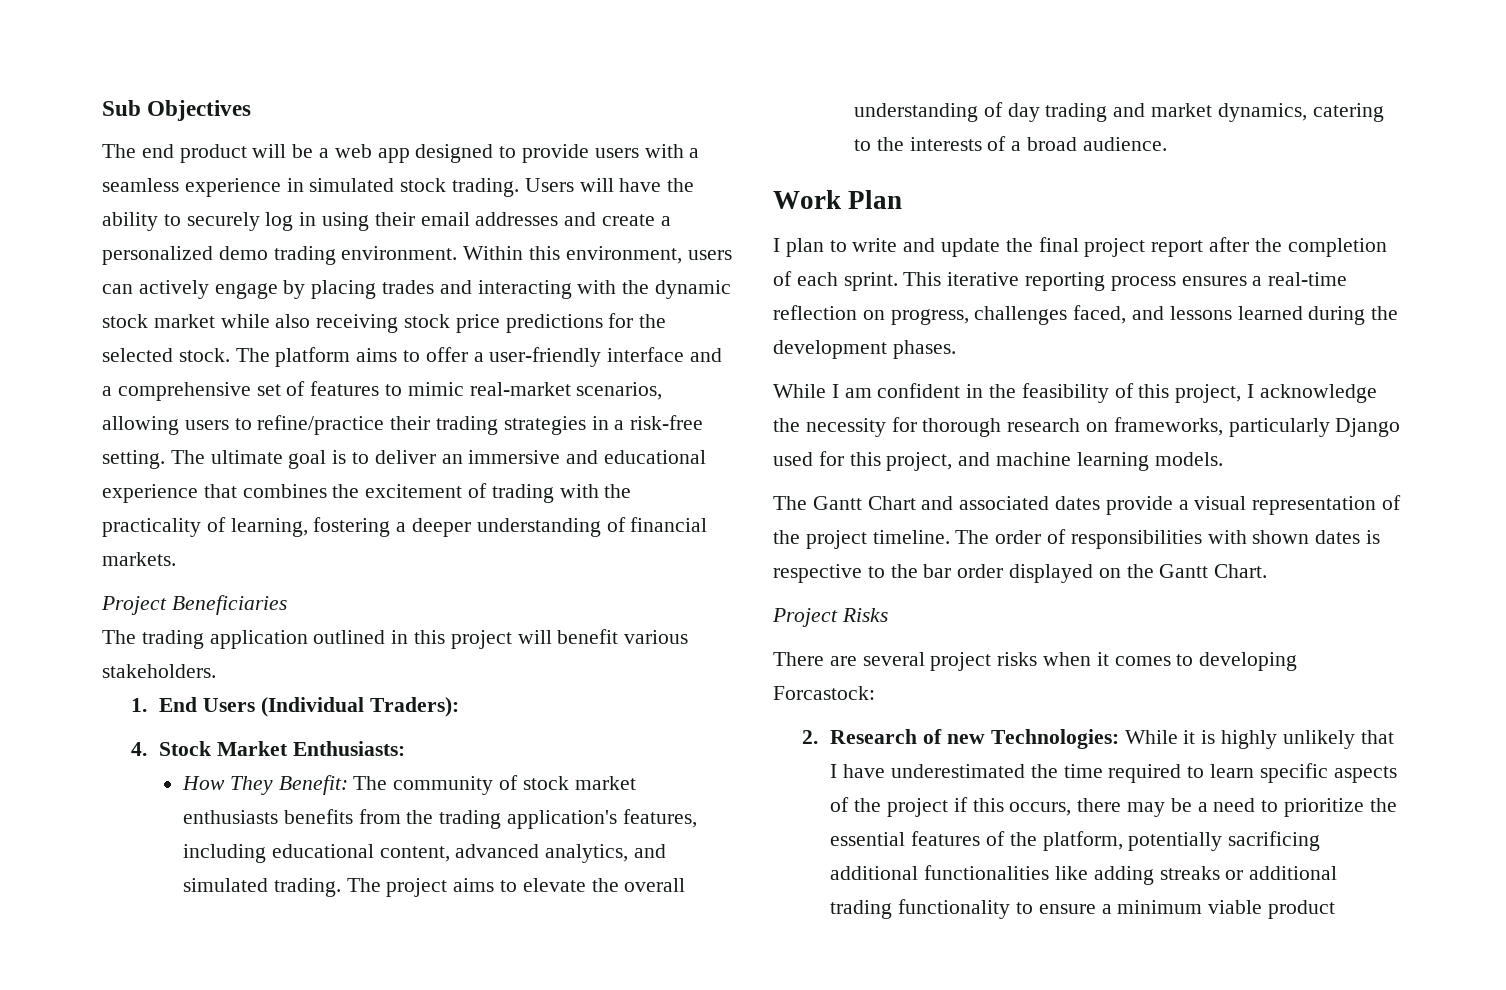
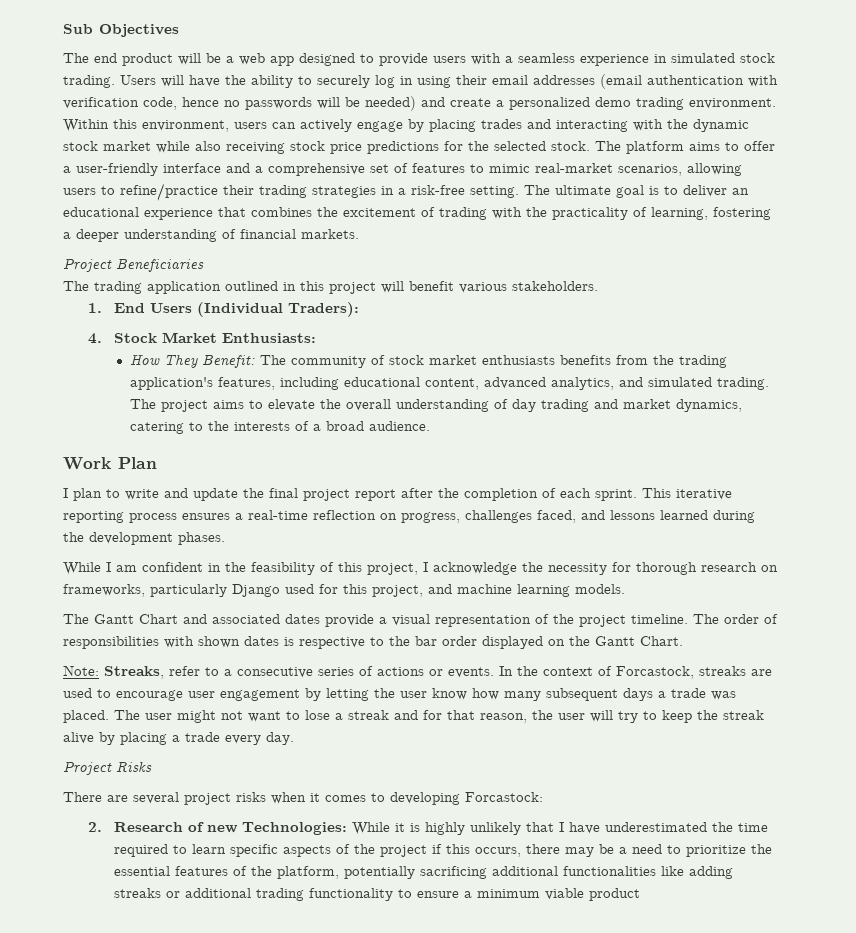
(559, 219) none -> [600,74,778,89] [63,96,416,111] (email authentication with verification code, hence no passwords will be needed)
[468,450,599,464] immersive and -> (749, 191) none
(1268, 571) none -> [63,665,772,679] [63,688,736,701] [63,710,764,723] [63,732,294,745] // Note: Streaks, refer to a consecutive series of actions or events. In the context of Forcastock, streaks are used to encourage user engagement by letting the user know how many subsequent days a trade was placed. The user might not want to lose a streak and for that reason, the user will try to keep the streak alive by placing a trade every day.

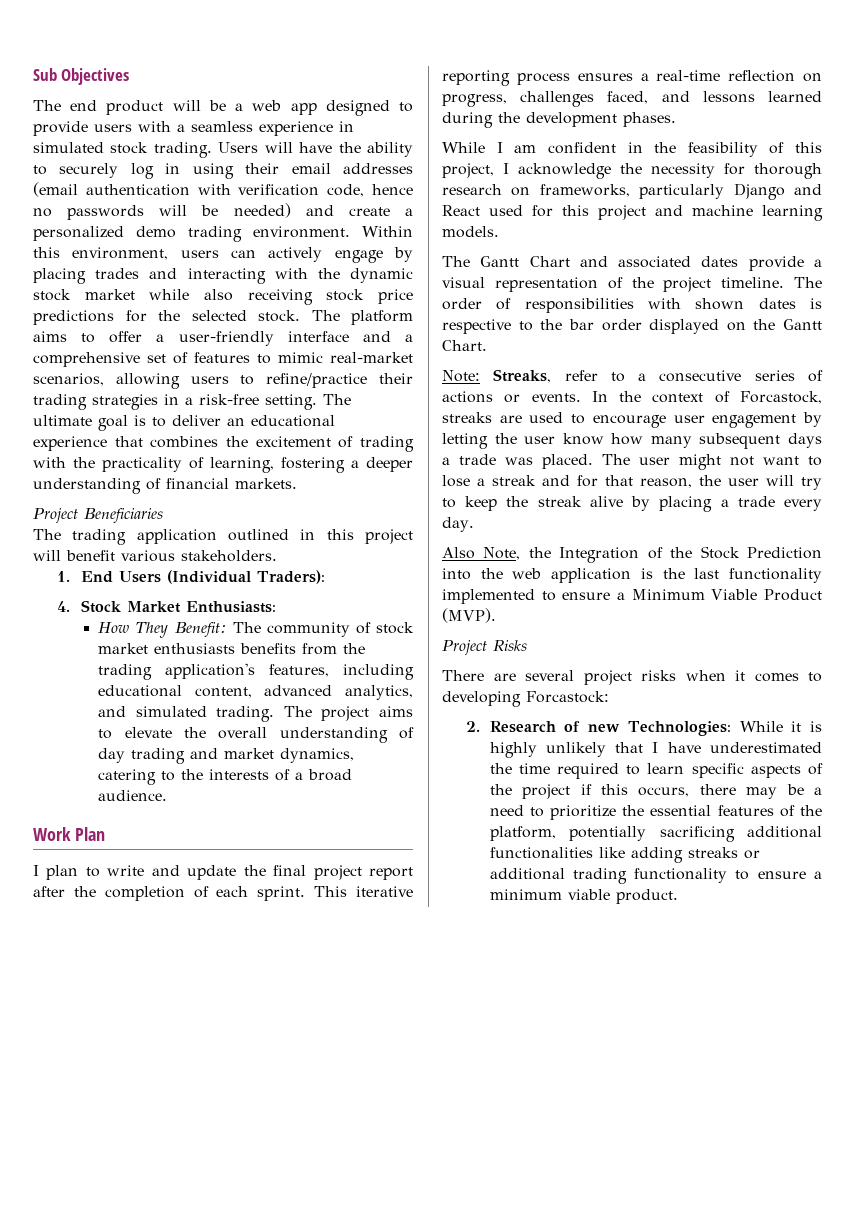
(280, 590) none -> [794,184,822,195] [442,205,480,216] and React
[372,585,423,597] project, -> [598,205,646,220] project
(294, 738) none -> [442,546,822,563] [442,568,822,583] [442,589,822,604] [442,608,496,623] // Also Note, the Integration of the Stock Prediction into the web application is the last functionality implemented to ensure a Minimum Viable Product (MVP).
[588,888,640,901] product -> [615,889,678,904] product.

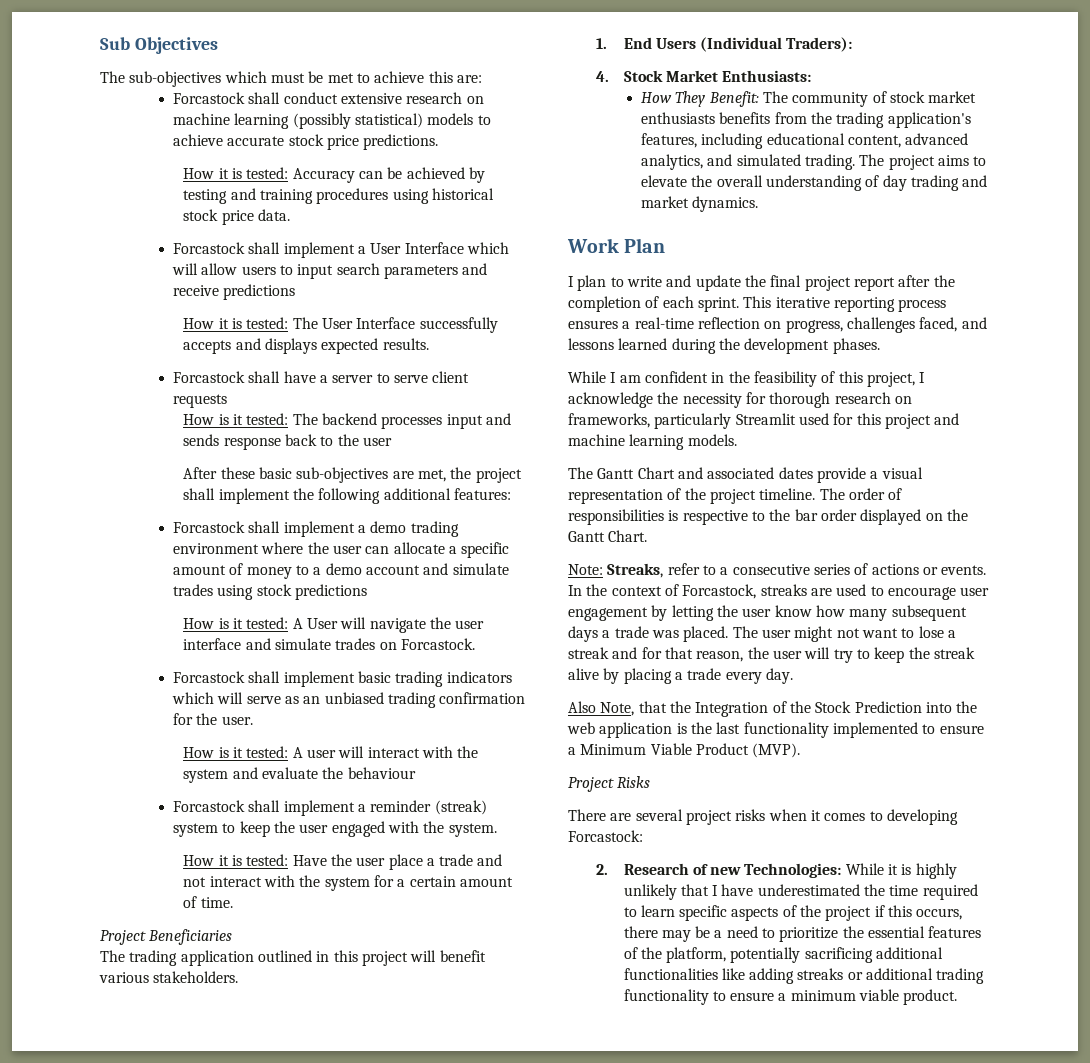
[70,100,414,116] [33,121,354,136] [33,142,413,158] [33,163,413,179] [33,182,414,197] [33,203,414,220] [33,226,413,242] [33,247,413,263] [33,268,413,284] [33,289,413,305] [33,310,413,325] [33,331,413,346] [33,352,413,367] [33,373,414,389] [33,394,351,410] [33,415,335,431] [33,436,414,452] [33,457,413,473] [33,478,297,494] end product will be a web app designed to provide users with a seamless experience in simulated stock trading. Users will have the ability to securely log in using their email addresses (email authentication with verification code, hence no passwords will be needed) and create a personalized demo trading environment. Within this environment, users can actively engage by placing trades and interacting with the dynamic stock market while also receiving stock price predictions for the selected stock. The platform aims to offer a user-friendly interface and a comprehensive set of features to mimic real-market scenarios, allowing users to refine/practice their trading strategies in a risk-free setting. The ultimate goal is to deliver an educational experience that combines the excitement of trading with the practicality of learning, fostering a deeper understanding of financial markets. -> [129,71,482,87] [173,92,484,104] [173,113,491,129] [173,134,439,150] [183,167,485,183] [183,188,494,204] [183,209,290,225] [173,242,510,258] [172,263,488,279] [173,284,296,300] [183,317,498,333] [183,338,429,354] [173,371,470,383] [173,394,228,408] [183,413,511,429] [183,434,392,450] [183,467,522,483] [183,488,511,504] [173,521,459,537] [173,542,510,558] [173,563,509,579] [173,584,368,600] [183,617,485,633] [183,638,475,650] [173,671,512,687] [172,692,526,708] [173,713,253,725] [183,746,479,758] [183,767,416,783] [173,800,487,816] [173,821,497,837] [183,854,503,870] [183,875,513,891] [183,896,233,908] sub-objectives which must be met to achieve this are: // Forcastock shall conduct extensive research on machine learning (possibly statistical) models to achieve accurate stock price predictions. // How it is tested: Accuracy can be achieved by testing and training procedures using historical stock price data. // Forcastock shall implement a User Interface which will allow users to input search parameters and receive predictions // How it is tested: The User Interface successfully accepts and displays expected results. // Forcastock shall have a server to serve client requests // How is it tested: The backend processes input and sends response back to the user // After these basic sub-objectives are met, the project shall implement the following additional features: // Forcastock shall implement a demo trading environment where the user can allocate a specific amount of money to a demo account and simulate trades using stock predictions // How is it tested: A User will navigate the user interface and simulate trades on Forcastock. // Forcastock shall implement basic trading indicators which will serve as an unbiased trading confirmation for the user. // How is it tested: A user will interact with the system and evaluate the behaviour // Forcastock shall implement a reminder (streak) system to keep the user engaged with the system. // How it is tested: Have the user place a trade and not interact with the system for a certain amount of time.
[280,748,355,763] [98,769,353,785] [98,790,168,801] dynamics, catering to the interests of a broad audience. -> [692,196,759,212] dynamics.
[733,183,822,200] [442,205,480,216] Django and React -> [735,413,796,425] Streamlit
[648,298,796,310] with shown dates -> (664, 517) none
(521, 553) none -> [638,701,667,713] that

